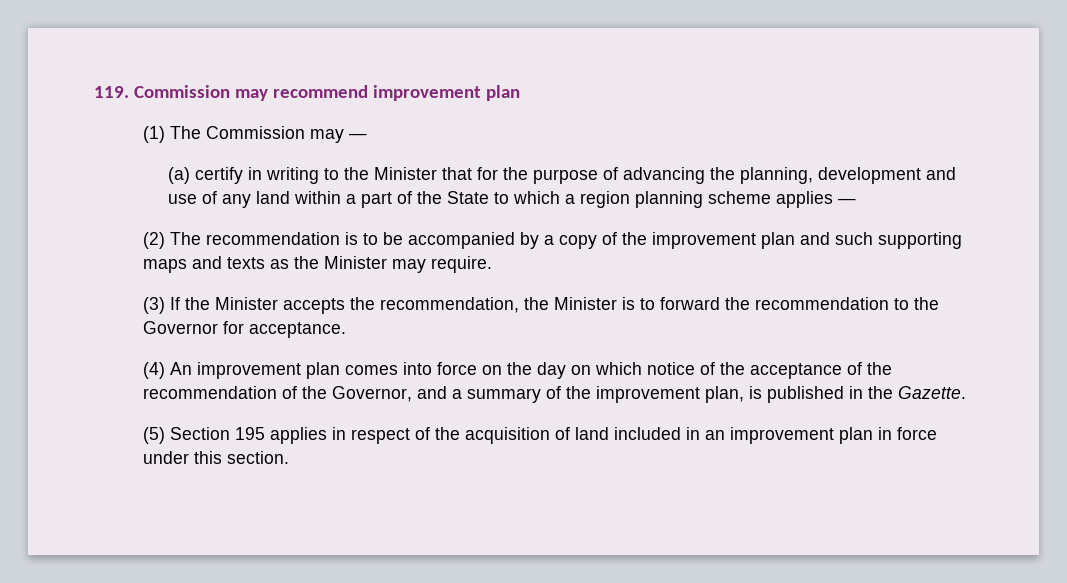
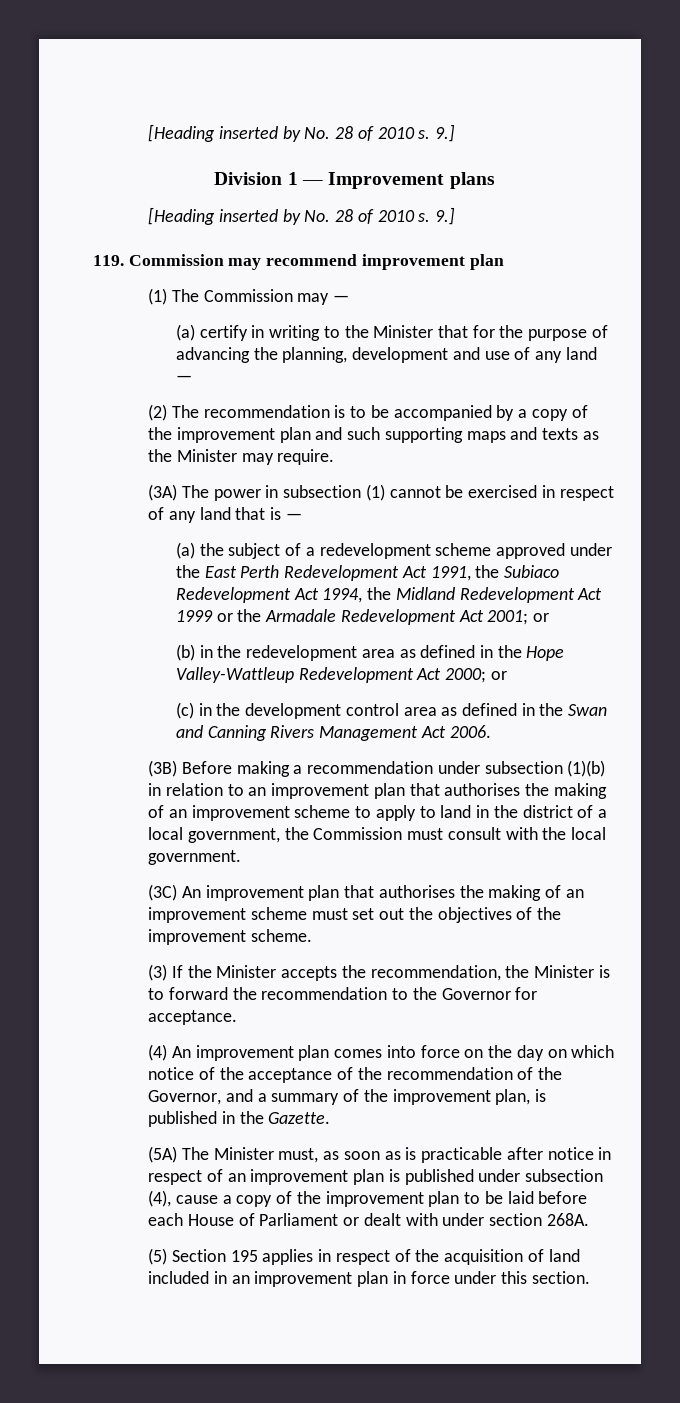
(94, 92) none -> [148,124,456,142] [214,172,495,189] [148,207,456,225] [Heading inserted by No. 28 of 2010 s. 9.] // Division 1 — Improvement plans // [Heading inserted by No. 28 of 2010 s. 9.] //
[293,191,833,208] within a part of the State to which a region planning scheme applies -> (597, 353) none
(493, 264) none -> [148,484,614,501] [148,507,302,523] [175,542,612,559] [175,565,559,581] [175,587,603,603] [175,609,549,625] [175,644,565,661] [175,667,507,683] [175,702,608,719] [175,725,491,741] [148,760,606,777] [148,783,607,799] [148,805,607,821] [148,827,607,843] [148,850,242,865] [148,884,584,901] [148,907,562,923] [148,929,313,945] // (3A) The power in subsection (1) cannot be exercised in respect of any land that is — // (a) the subject of a redevelopment scheme approved under the East Perth Redevelopment Act 1991, the Subiaco Redevelopment Act 1994, the Midland Redevelopment Act 1999 or the Armadale Redevelopment Act 2001; or // (b) in the redevelopment area as defined in the Hope Valley-Wattleup Redevelopment Act 2000; or // (c) in the development control area as defined in the Swan and Canning Rivers Management Act 2006. // (3B) Before making a recommendation under subsection (1)(b) in relation to an improvement plan that authorises the making of an improvement scheme to apply to land in the district of a local government, the Commission must consult with the local government. // (3C) An improvement plan that authorises the making of an improvement scheme must set out the objectives of the improvement scheme.
(967, 392) none -> [148,1146,612,1163] [148,1169,604,1185] [148,1190,588,1207] [148,1213,589,1226] // (5A) The Minister must, as soon as is practicable after notice in respect of an improvement plan is published under subsection (4), cause a copy of the improvement plan to be laid before each House of Parliament or dealt with under section 268A.

